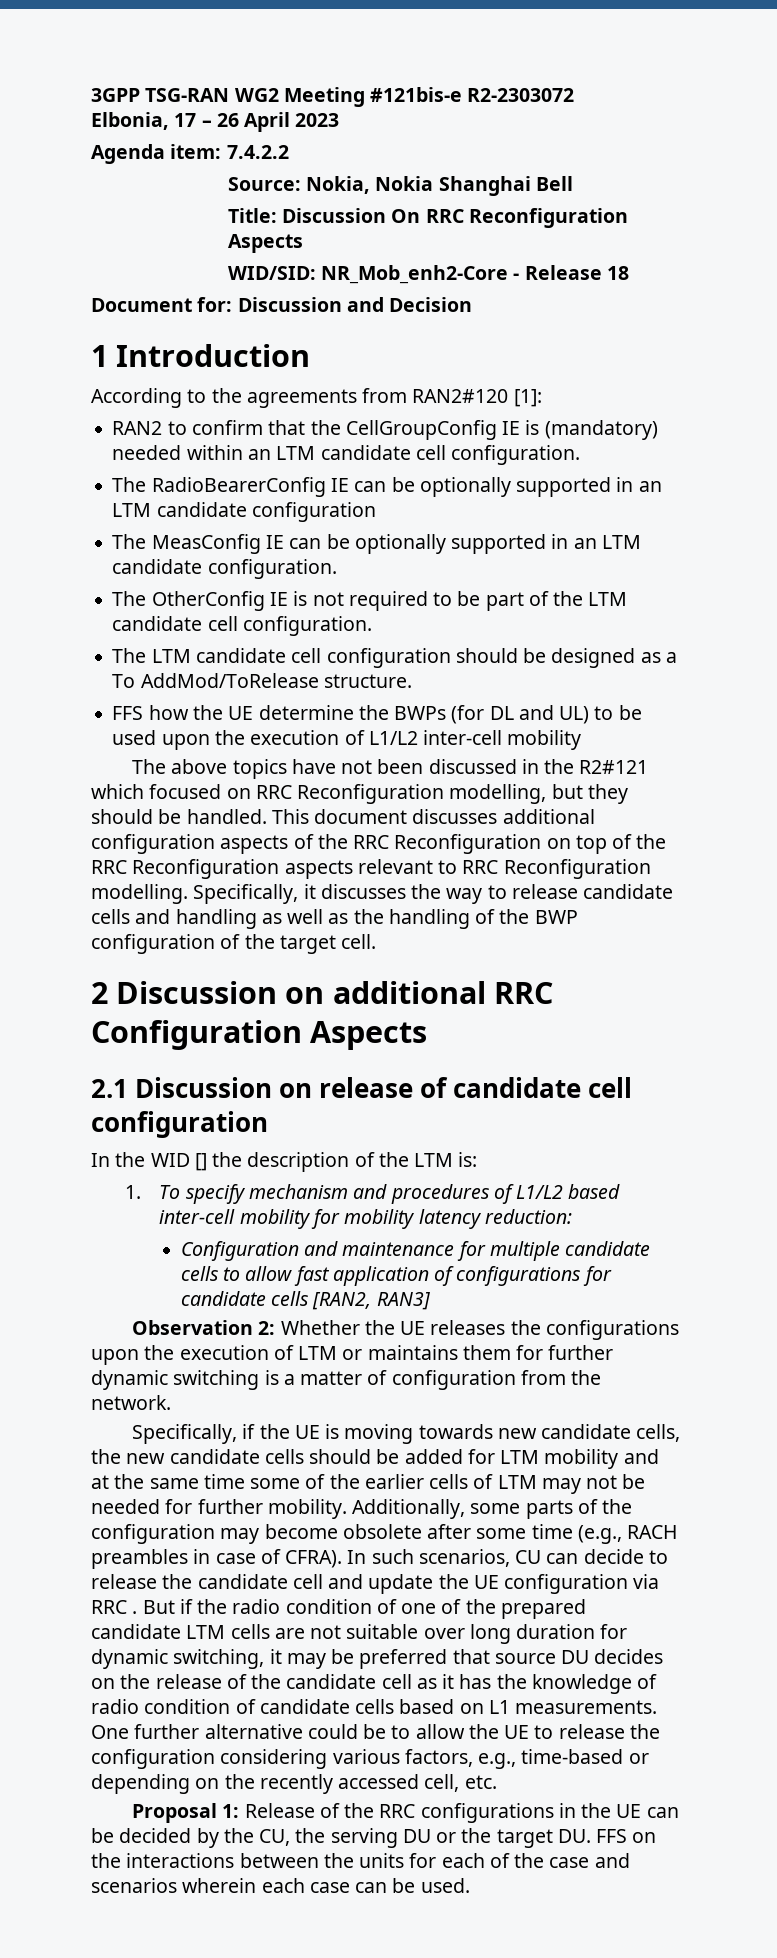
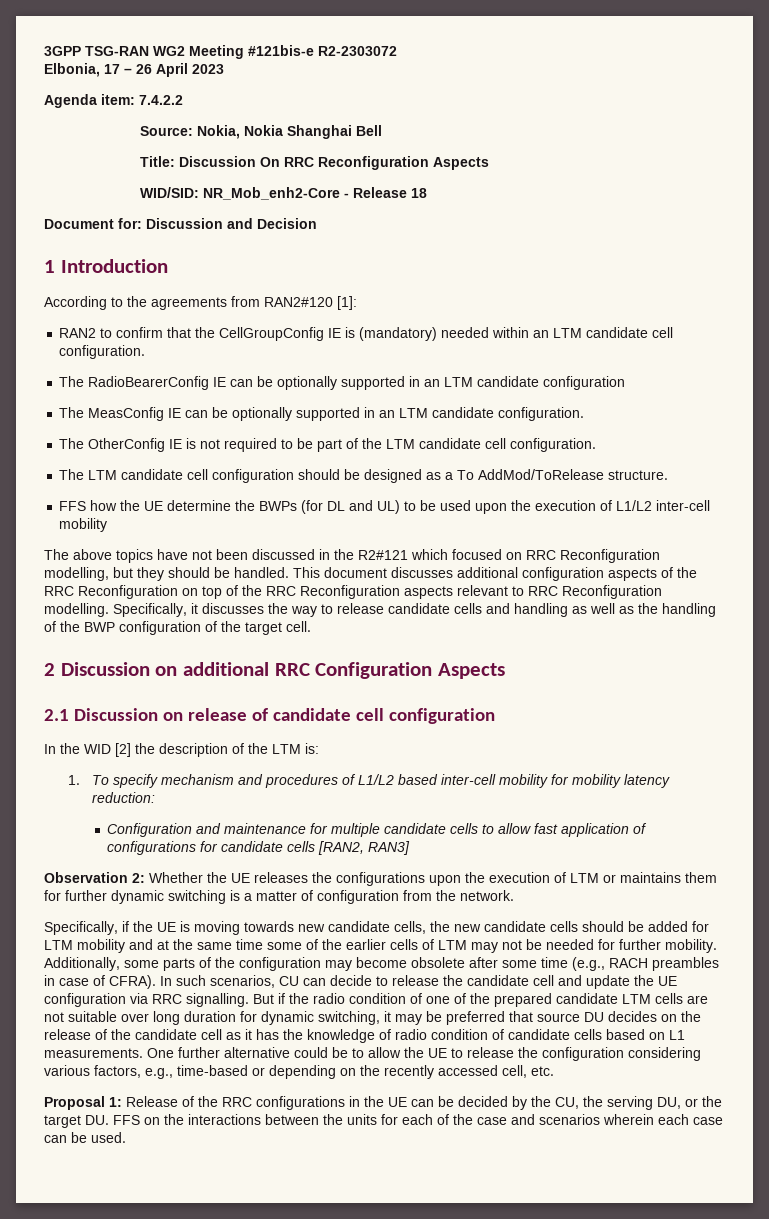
[194,1153,207,1171] [] -> [115,743,131,757] [2]
[132,1611,138,1614] . -> [186,993,249,1007] signalling.
[402,1829,431,1843] DU -> [657,1097,681,1109] DU,

